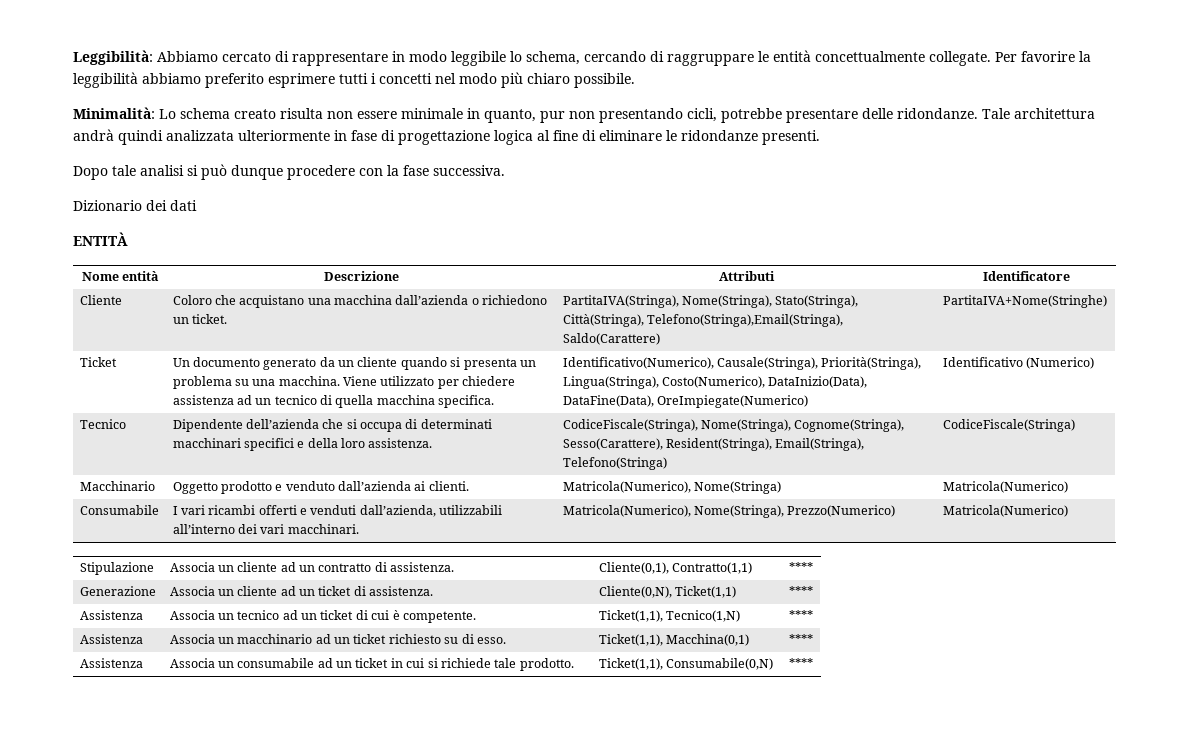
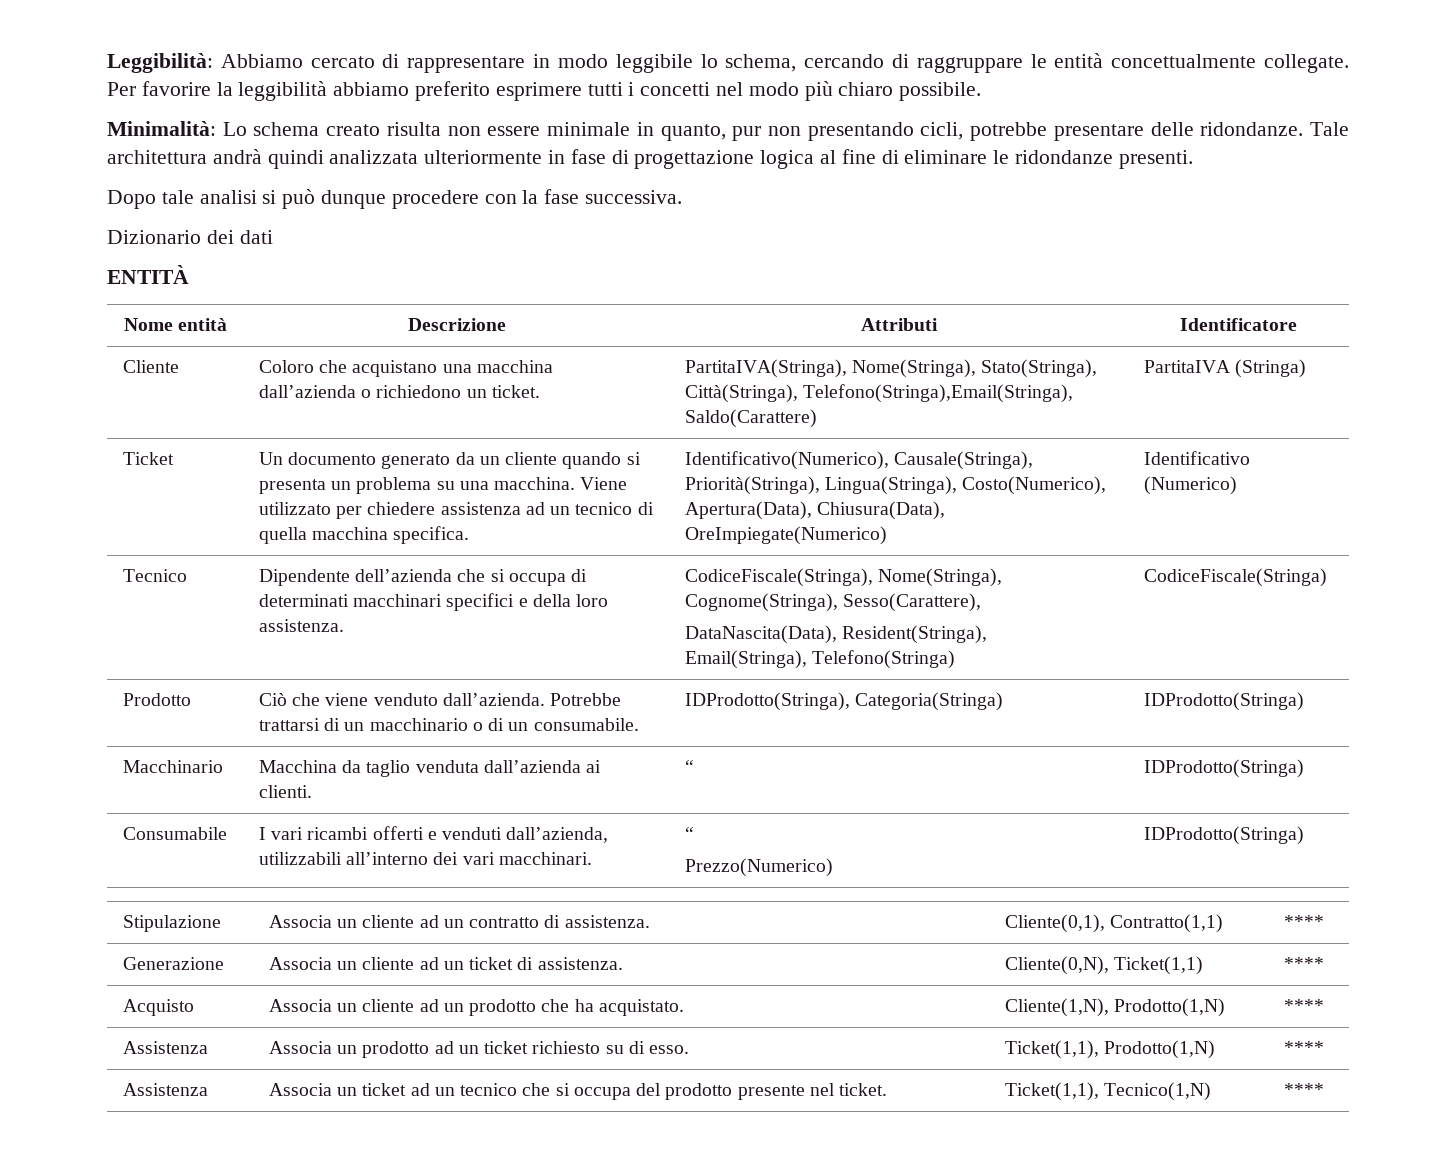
[942,295,1107,308] PartitaIVA+Nome(Stringhe) -> [1143,359,1307,378] PartitaIVA (Stringa)
[768,376,868,388] [562,395,654,407] DataInizio(Data), DataFine(Data), -> [684,501,946,520] Apertura(Data), Chiusura(Data),
(663, 444) none -> [684,625,837,644] // DataNascita(Data),
[79,481,155,491] [172,481,335,494] Macchinario | Oggetto prodotto e venduto -> [122,693,191,706] [258,693,622,706] [258,718,639,731] [684,692,1004,711] [1143,692,1304,711] [122,760,223,773] [258,760,479,777] Prodotto | Ciò che viene venduto dall’azienda. Potrebbe trattarsi di un macchinario o di un consumabile. | IDProdotto(Stringa), Categoria(Stringa) | IDProdotto(Stringa) // Macchinario | Macchina da taglio venduta
[562,481,781,494] [942,481,1068,493] Matricola(Numerico), Nome(Stringa) | Matricola(Numerico) -> [684,760,694,773] [1143,759,1304,778] “ | IDProdotto(Stringa)
[562,505,784,518] Matricola(Numerico), Nome(Stringa), -> [684,827,694,840] “ //
[942,505,1068,517] Matricola(Numerico) -> [1143,826,1304,845] IDProdotto(Stringa)
[79,610,143,620] [169,610,476,623] [598,610,740,622] [788,610,813,620] [79,634,143,644] [169,634,313,644] Assistenza | Associa un tecnico ad un ticket di cui è competente. | Ticket(1,1), Tecnico(1,N) | **** // Assistenza | Associa un macchinario -> [122,999,194,1016] [268,999,684,1016] [1004,998,1226,1017] [1283,999,1324,1012] [122,1041,208,1054] [268,1041,430,1058] Acquisto | Associa un cliente ad un prodotto che ha acquistato. | Cliente(1,N), Prodotto(1,N) | **** // Assistenza | Associa un prodotto
[665,634,749,646] [788,634,813,644] [79,658,143,668] [169,658,574,671] [598,658,773,670] Macchina(0,1) | **** // Assistenza | Associa un consumabile ad un ticket in cui si richiede tale prodotto. | Ticket(1,1), Consumabile(0,N) -> [1104,1040,1216,1059] [1283,1041,1324,1054] [122,1083,208,1096] [268,1083,888,1100] [1004,1082,1212,1101] Prodotto(1,N) | **** // Assistenza | Associa un ticket ad un tecnico che si occupa del prodotto presente nel ticket. | Ticket(1,1), Tecnico(1,N)

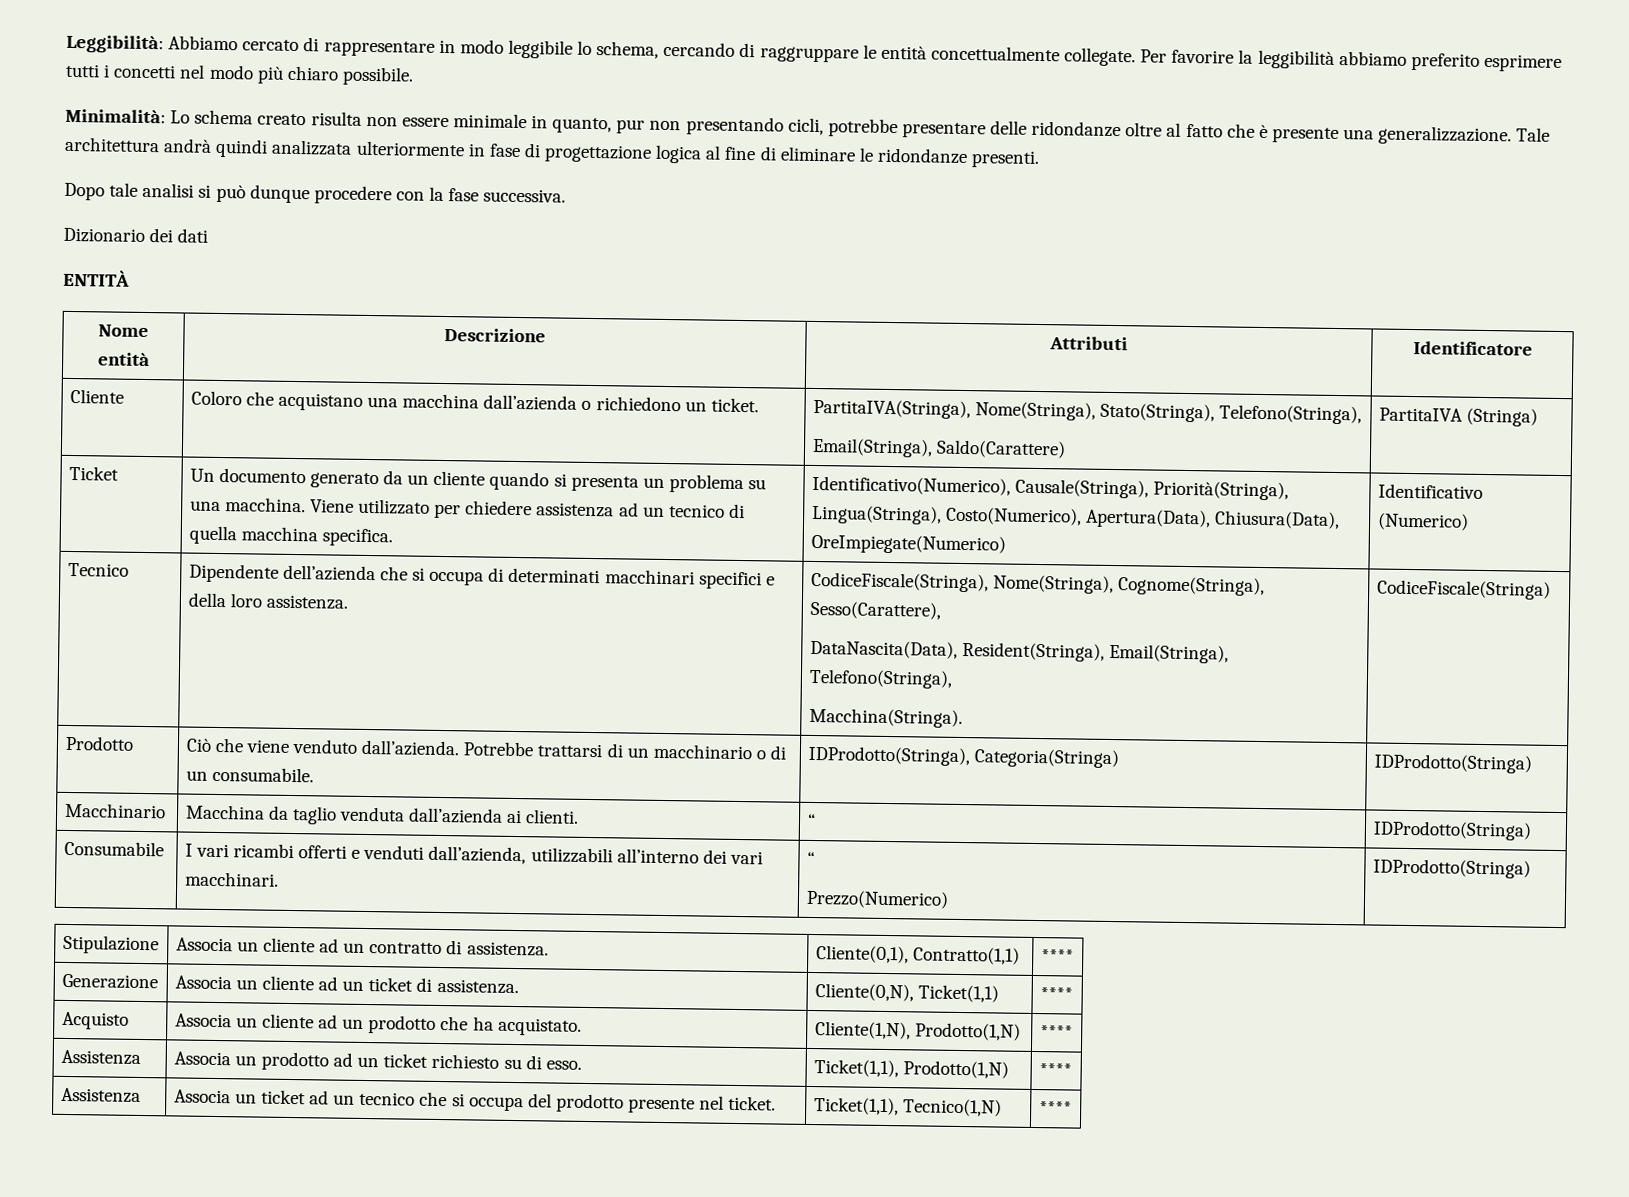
[1200,122,1304,136] ridondanze. -> [1031,120,1513,146] ridondanze oltre al fatto che è presente una generalizzazione.
[684,384,1074,403] Città(Stringa), Telefono(Stringa),Email(Stringa), -> [1219,404,1363,425] [811,437,933,458] Telefono(Stringa), // Email(Stringa),
[812,650,956,669] Telefono(Stringa) -> [808,668,953,689] [808,707,963,728] Telefono(Stringa), // Macchina(Stringa).

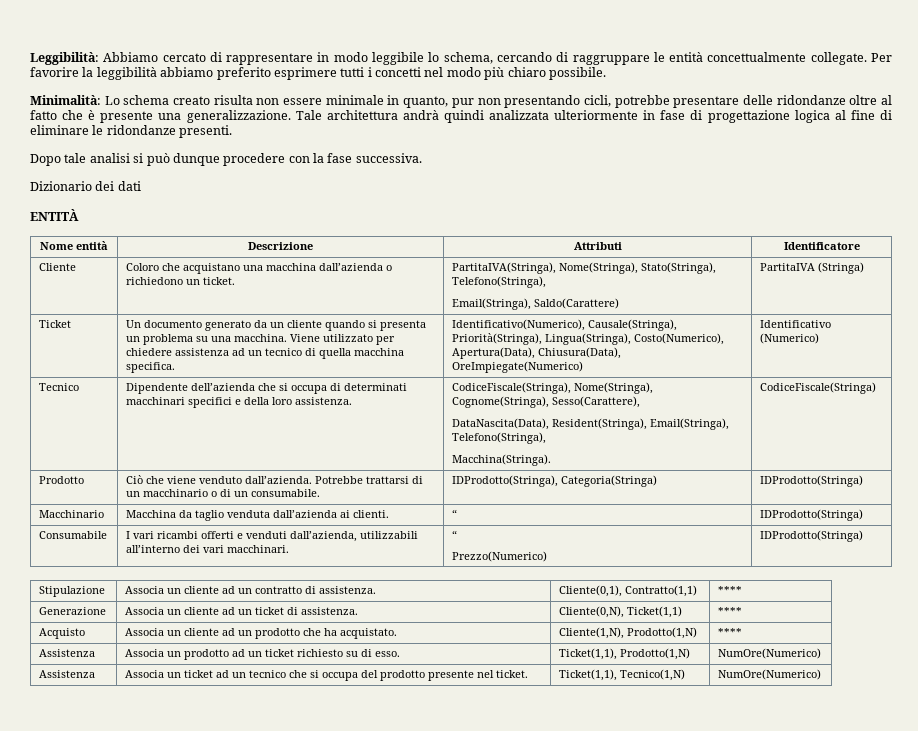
[1038,1063,1072,1077] **** -> [718,648,822,659] NumOre(Numerico)
[1038,1101,1072,1115] **** -> [718,669,822,680] NumOre(Numerico)

